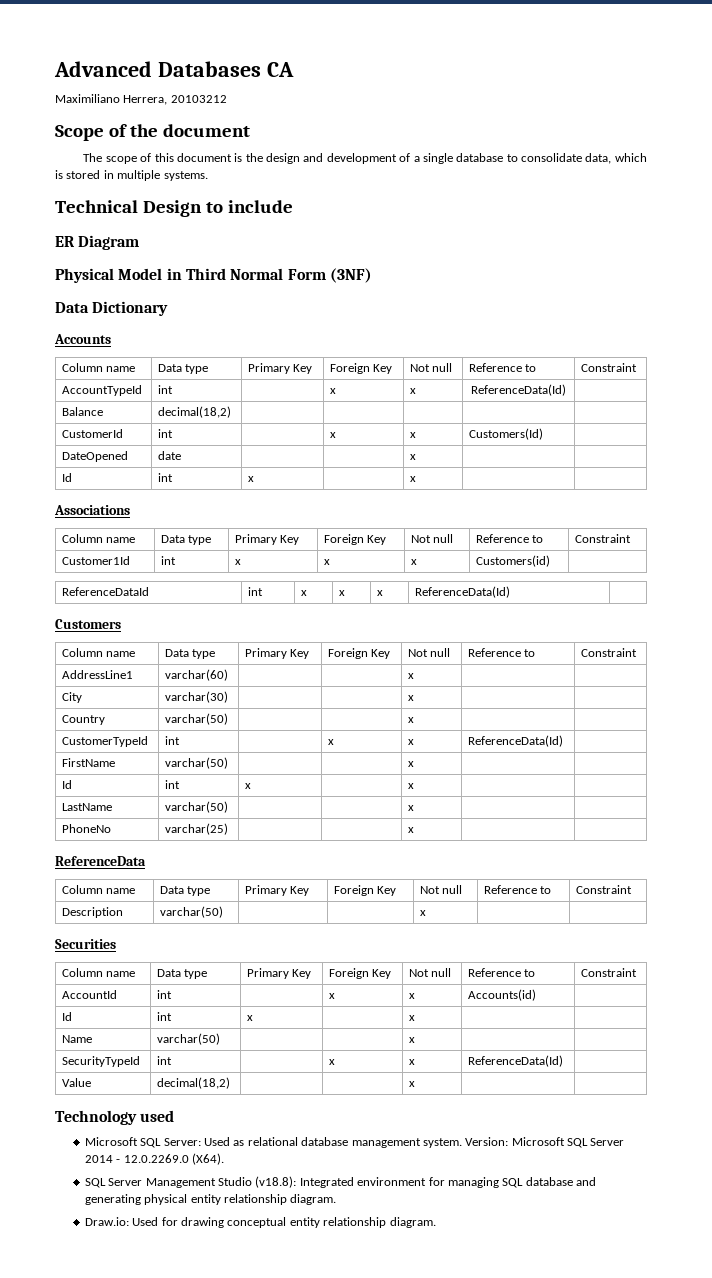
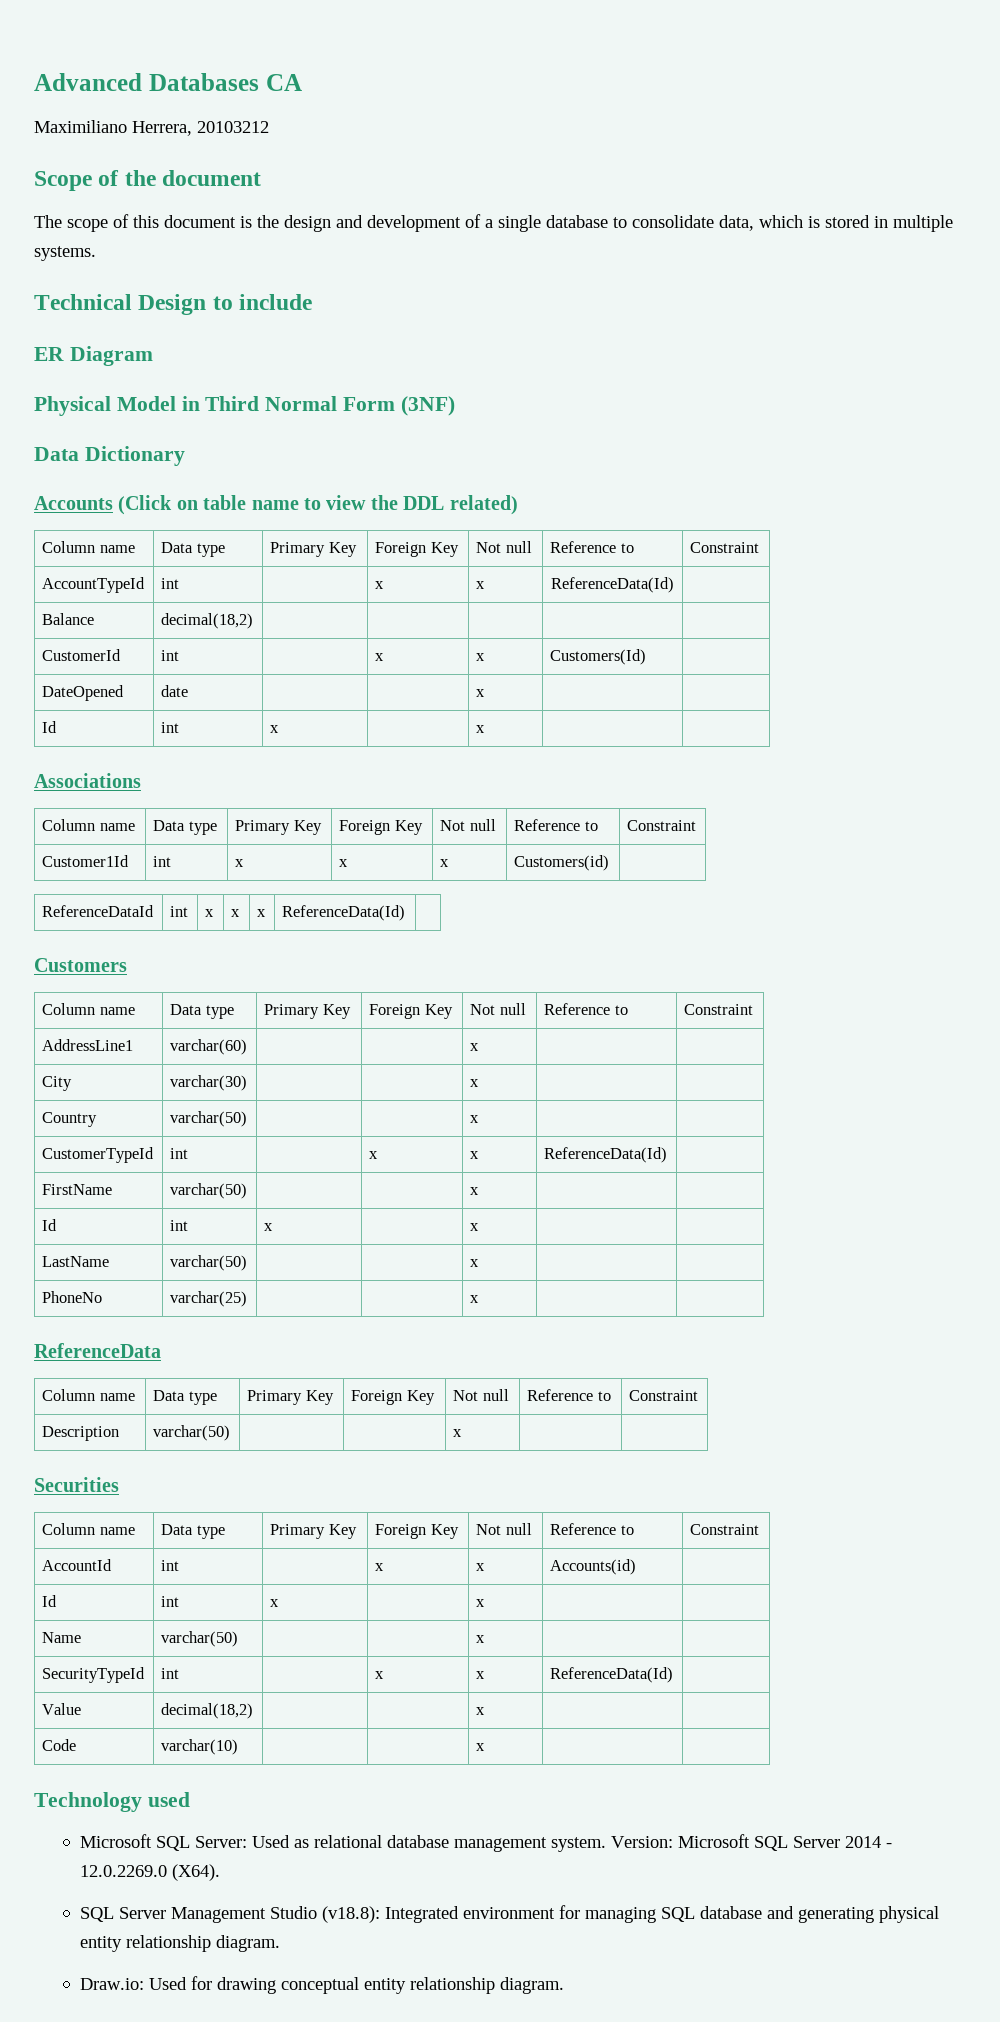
(111, 339) none -> [118,495,518,515] (Click on table name to view the DDL related)
(415, 1084) none -> [42,1739,77,1751] [161,1739,239,1755] [476,1743,486,1751] // Code | varchar(10) | | | x | |

